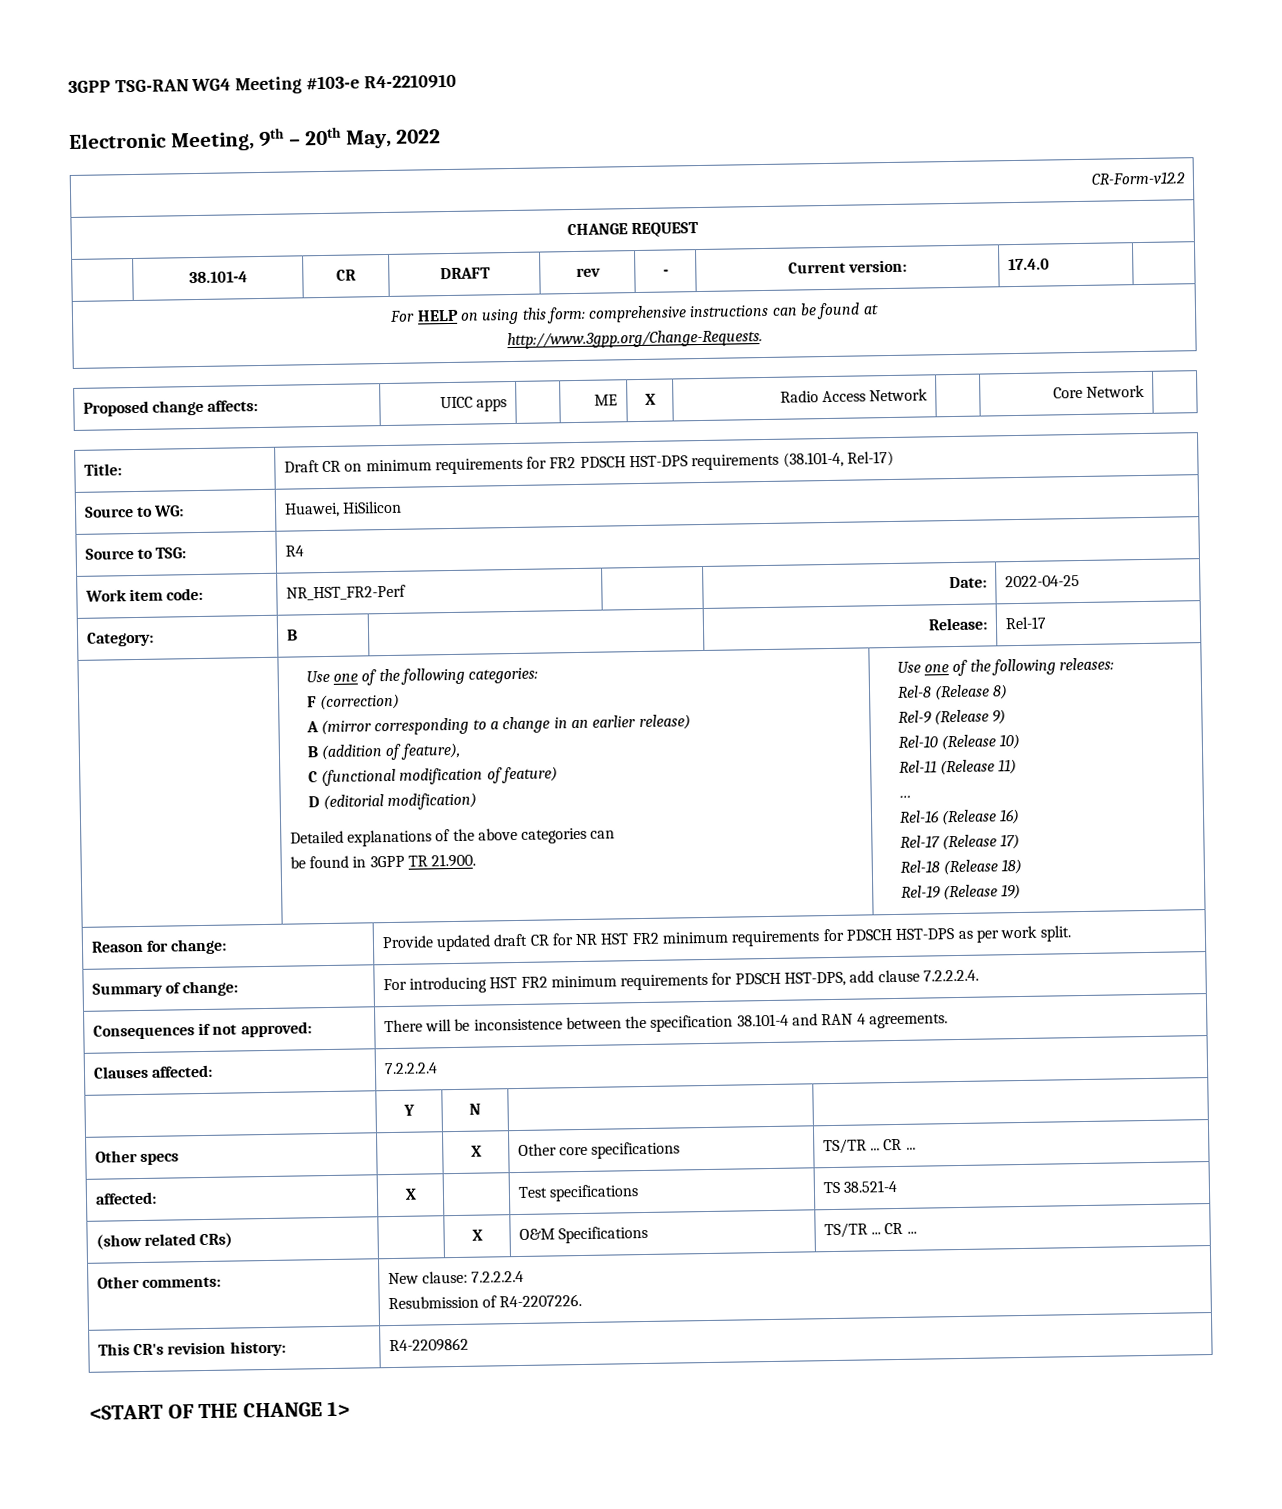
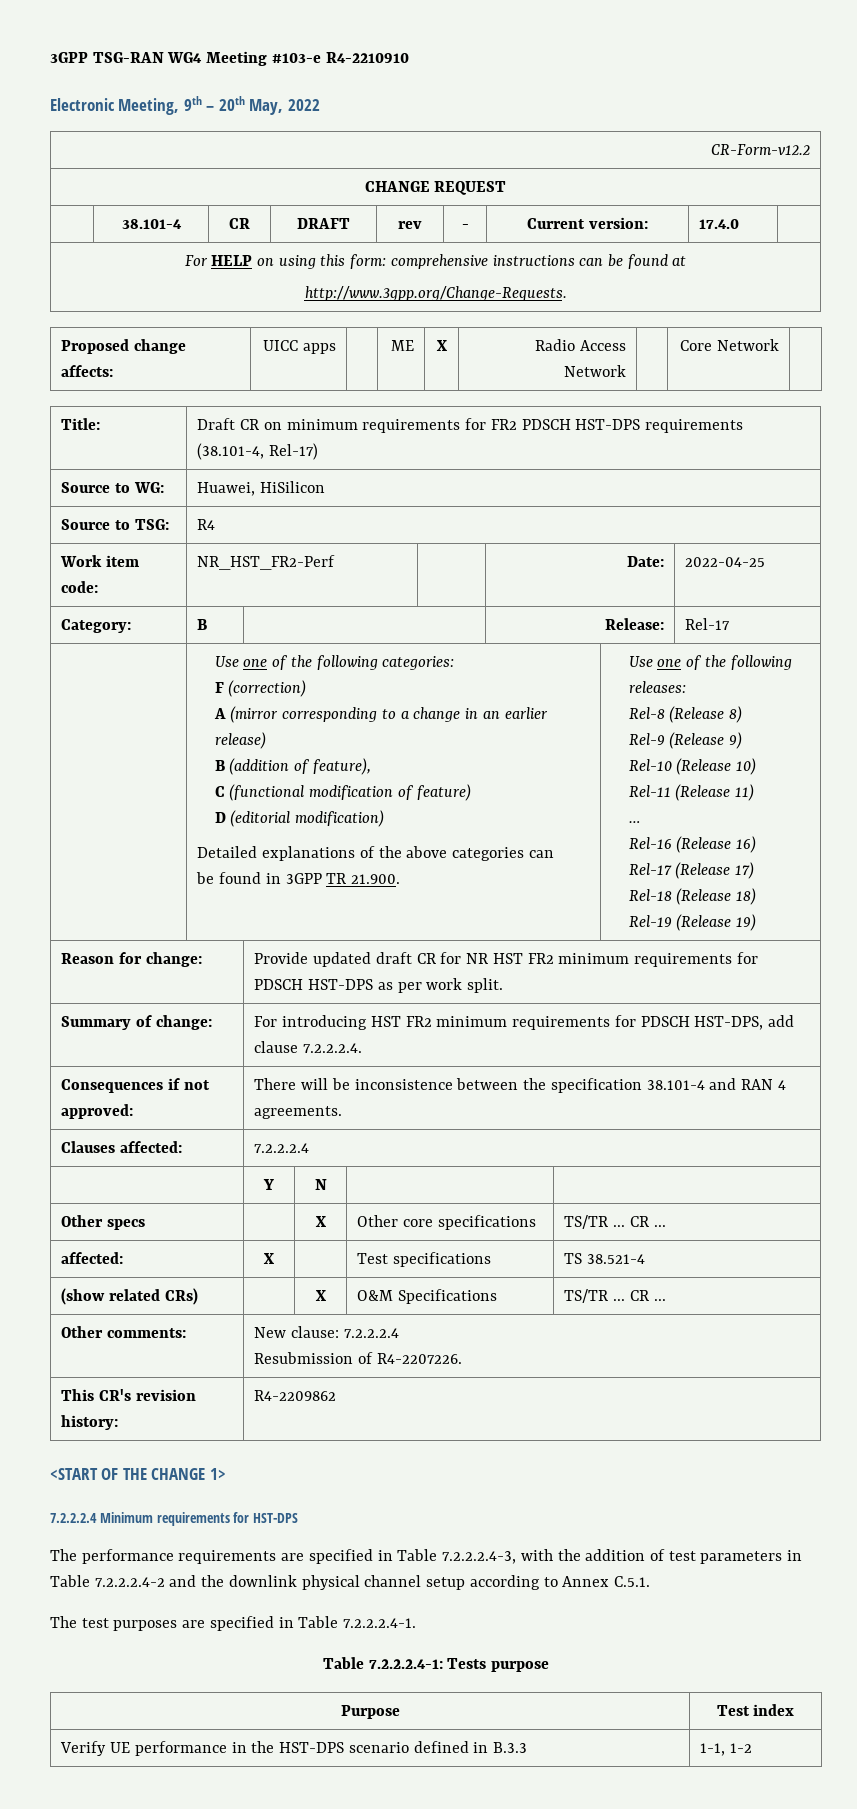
(351, 1409) none -> [50,1512,299,1526] [50,1549,803,1564] [50,1575,650,1590] [50,1616,417,1631] [322,1657,550,1672] [340,1705,400,1719] [716,1704,795,1716] [60,1741,527,1756] [700,1743,753,1756] // 7.2.2.2.4 Minimum requirements for HST-DPS // The performance requirements are specified in Table 7.2.2.2.4-3, with the addition of test parameters in Table 7.2.2.2.4-2 and the downlink physical channel setup according to Annex C.5.1. // The test purposes are specified in Table 7.2.2.2.4-1. // Table 7.2.2.2.4-1: Tests purpose // Purpose | Test index // Verify UE performance in the HST-DPS scenario defined in B.3.3 | 1-1, 1-2

